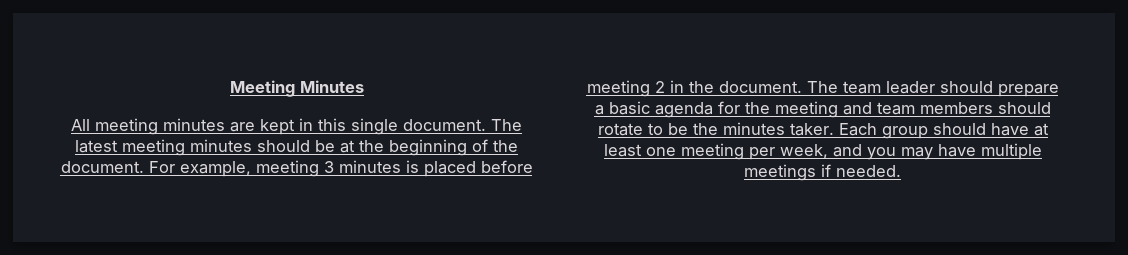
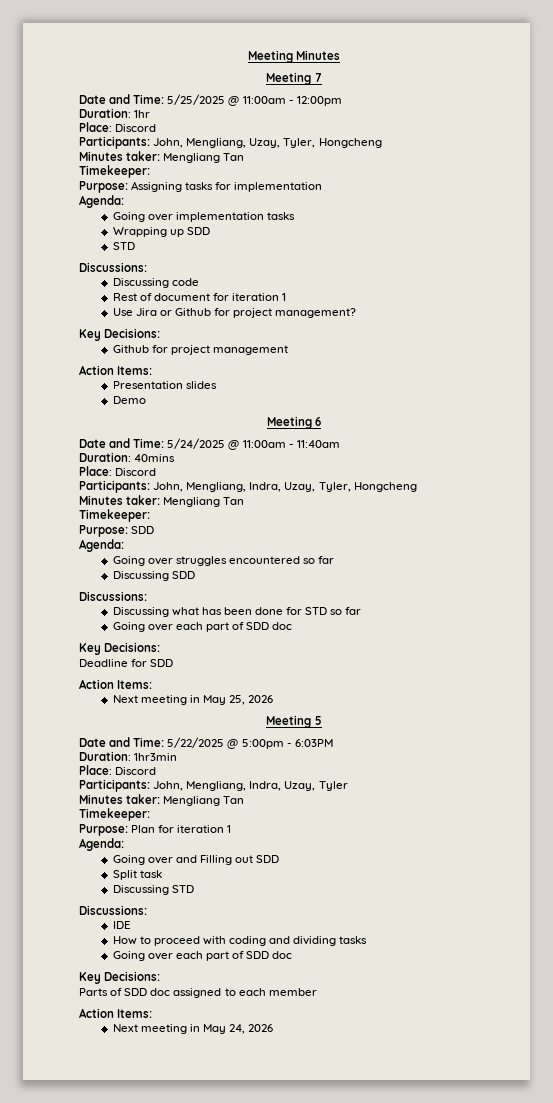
[71,118,522,135] [75,139,518,156] [60,160,533,177] [586,80,1059,97] [594,101,1051,118] [597,122,1049,139] [603,143,1042,160] [744,164,901,181] All meeting minutes are kept in this single document. The latest meeting minutes should be at the beginning of the document. For example, meeting 3 minutes is placed before meeting 2 in the document. The team leader should prepare a basic agenda for the meeting and team members should rotate to be the minutes taker. Each group should have at least one meeting per week, and you may have multiple meetings if needed. -> [266,72,322,85] [79,94,342,106] [79,108,151,118] [79,122,157,132] [79,136,382,149] [79,151,245,163] [79,165,150,178] [79,181,323,193] [79,195,124,208] [112,212,295,222] [112,227,210,237] [112,242,135,250] [79,262,147,272] [112,278,199,288] [112,293,287,301] [112,308,357,318] [79,328,161,341] [112,345,288,355] [79,365,153,375] [112,381,217,389] [112,396,146,404] [266,416,322,429] [79,438,340,450] [79,452,176,462] [79,466,157,476] [79,480,417,493] [79,495,245,507] [79,509,150,522] [79,525,155,537] [79,539,124,552] [112,556,335,566] [112,571,195,581] [79,591,147,601] [112,607,362,617] [112,622,293,632] [79,642,161,655] [79,659,174,667] [79,679,153,689] [112,695,274,705] [266,715,322,728] [79,737,333,749] [79,751,178,761] [79,765,157,775] [79,779,348,792] [79,794,245,806] [79,808,150,821] [79,824,232,836] [79,838,124,851] [112,855,280,865] [112,870,162,880] [112,885,194,895] [79,905,147,915] [112,921,131,929] [112,936,368,946] [112,951,293,961] [79,971,161,984] [79,988,317,998] [79,1008,153,1018] [112,1024,274,1034] Meeting 7 // Date and Time: 5/25/2025 @ 11:00am - 12:00pm // Duration: 1hr // Place: Discord // Participants: John, Mengliang, Uzay, Tyler, Hongcheng // Minutes taker: Mengliang Tan // Timekeeper: // Purpose: Assigning tasks for implementation // Agenda: // Going over implementation tasks // Wrapping up SDD // STD // Discussions: // Discussing code // Rest of document for iteration 1 // Use Jira or Github for project management? // Key Decisions: // Github for project management // Action Items: // Presentation slides // Demo // Meeting 6 // Date and Time: 5/24/2025 @ 11:00am - 11:40am // Duration: 40mins // Place: Discord // Participants: John, Mengliang, Indra, Uzay, Tyler, Hongcheng // Minutes taker: Mengliang Tan // Timekeeper: // Purpose: SDD // Agenda: // Going over struggles encountered so far // Discussing SDD // Discussions: // Discussing what has been done for STD so far // Going over each part of SDD doc // Key Decisions: // Deadline for SDD // Action Items: // Next meeting in May 25, 2026 // Meeting 5 // Date and Time: 5/22/2025 @ 5:00pm - 6:03PM // Duration: 1hr3min // Place: Discord // Participants: John, Mengliang, Indra, Uzay, Tyler // Minutes taker: Mengliang Tan // Timekeeper: // Purpose: Plan for iteration 1 // Agenda: // Going over and Filling out SDD // Split task // Discussing STD // Discussions: // IDE // How to proceed with coding and dividing tasks // Going over each part of SDD doc // Key Decisions: // Parts of SDD doc assigned to each member // Action Items: // Next meeting in May 24, 2026

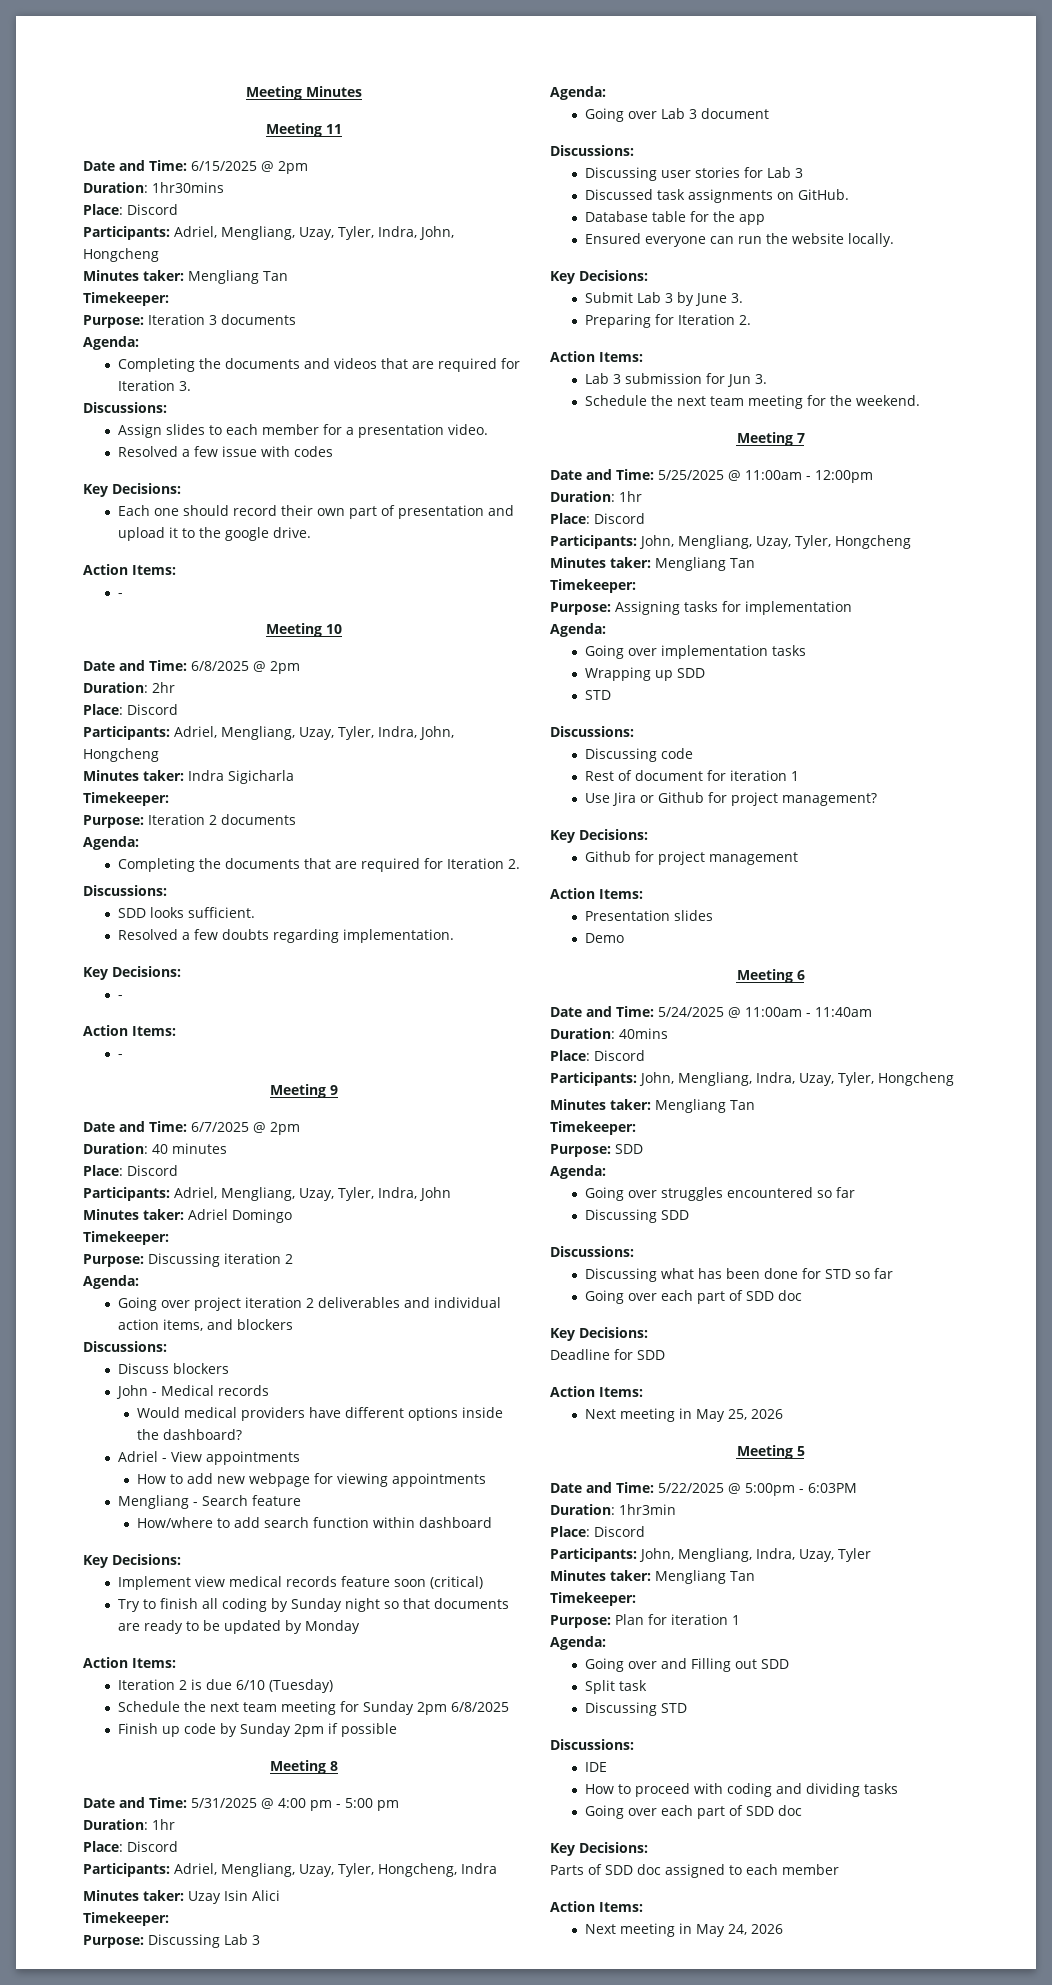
(341, 55) none -> [265,123,342,137] [83,160,308,174] [83,182,224,193] [83,204,178,215] [83,226,454,240] [83,248,159,262] [83,270,288,284] [83,292,169,306] [83,314,296,328] [83,336,139,350] [117,358,520,372] [117,380,191,391] [83,402,167,413] [117,424,488,438] [117,446,333,457] [83,483,181,497] [117,505,514,519] [117,527,311,541] [83,564,176,575] [117,593,123,597] [265,623,342,637] [83,660,300,674] [83,682,175,693] [83,704,178,715] [83,726,454,740] [83,748,159,762] [83,770,294,784] [83,792,169,806] [83,814,296,828] [83,836,139,850] [117,858,520,872] [83,885,167,896] [117,907,255,918] [117,929,454,943] [83,966,181,980] [117,995,123,999] [83,1025,176,1036] [117,1054,123,1058] [269,1084,338,1098] [83,1121,300,1135] [83,1143,227,1154] [83,1165,178,1176] [83,1187,451,1201] [83,1209,292,1223] [83,1231,169,1245] [83,1253,293,1267] [83,1275,139,1289] [117,1297,501,1311] [117,1319,293,1331] [83,1341,167,1352] [117,1363,229,1374] [115,1385,269,1399] [136,1407,503,1421] [136,1429,242,1440] [117,1451,300,1465] [136,1473,486,1487] [117,1495,301,1509] [136,1517,492,1528] [83,1554,181,1568] [117,1576,483,1590] [117,1598,509,1612] [117,1620,360,1634] [83,1657,176,1668] [117,1679,333,1693] [117,1701,509,1715] [117,1723,397,1737] [269,1760,338,1774] [83,1797,399,1811] [83,1819,175,1830] [83,1841,178,1852] [83,1863,497,1877] [83,1890,280,1904] [83,1912,169,1926] [83,1934,260,1948] [550,86,606,100] [584,108,769,122] [550,145,634,156] [584,167,803,181] [584,189,849,203] [584,211,765,225] [584,233,894,247] [550,270,648,284] [584,292,743,306] [584,314,751,328] [550,351,643,362] [584,373,767,387] [584,395,920,409] // Meeting 11 // Date and Time: 6/15/2025 @ 2pm // Duration: 1hr30mins // Place: Discord // Participants: Adriel, Mengliang, Uzay, Tyler, Indra, John, Hongcheng // Minutes taker: Mengliang Tan // Timekeeper: // Purpose: Iteration 3 documents // Agenda: // Completing the documents and videos that are required for Iteration 3. // Discussions: // Assign slides to each member for a presentation video. // Resolved a few issue with codes // Key Decisions: // Each one should record their own part of presentation and upload it to the google drive. // Action Items: // - // Meeting 10 // Date and Time: 6/8/2025 @ 2pm // Duration: 2hr // Place: Discord // Participants: Adriel, Mengliang, Uzay, Tyler, Indra, John, Hongcheng // Minutes taker: Indra Sigicharla // Timekeeper: // Purpose: Iteration 2 documents // Agenda: // Completing the documents that are required for Iteration 2. // Discussions: // SDD looks sufficient. // Resolved a few doubts regarding implementation. // Key Decisions: // - // Action Items: // - // Meeting 9 // Date and Time: 6/7/2025 @ 2pm // Duration: 40 minutes // Place: Discord // Participants: Adriel, Mengliang, Uzay, Tyler, Indra, John // Minutes taker: Adriel Domingo // Timekeeper: // Purpose: Discussing iteration 2 // Agenda: // Going over project iteration 2 deliverables and individual action items, and blockers // Discussions: // Discuss blockers // John - Medical records // Would medical providers have different options inside the dashboard? // Adriel - View appointments // How to add new webpage for viewing appointments // Mengliang - Search feature // How/where to add search function within dashboard // Key Decisions: // Implement view medical records feature soon (critical) // Try to finish all coding by Sunday night so that documents are ready to be updated by Monday // Action Items: // Iteration 2 is due 6/10 (Tuesday) // Schedule the next team meeting for Sunday 2pm 6/8/2025 // Finish up code by Sunday 2pm if possible // Meeting 8 // Date and Time: 5/31/2025 @ 4:00 pm - 5:00 pm // Duration: 1hr // Place: Discord // Participants: Adriel, Mengliang, Uzay, Tyler, Hongcheng, Indra // Minutes taker: Uzay Isin Alici // Timekeeper: // Purpose: Discussing Lab 3 // Agenda: // Going over Lab 3 document // Discussions: // Discussing user stories for Lab 3 // Discussed task assignments on GitHub. // Database table for the app // Ensured everyone can run the website locally. // Key Decisions: // Submit Lab 3 by June 3. // Preparing for Iteration 2. // Action Items: // Lab 3 submission for Jun 3. // Schedule the next team meeting for the weekend.

